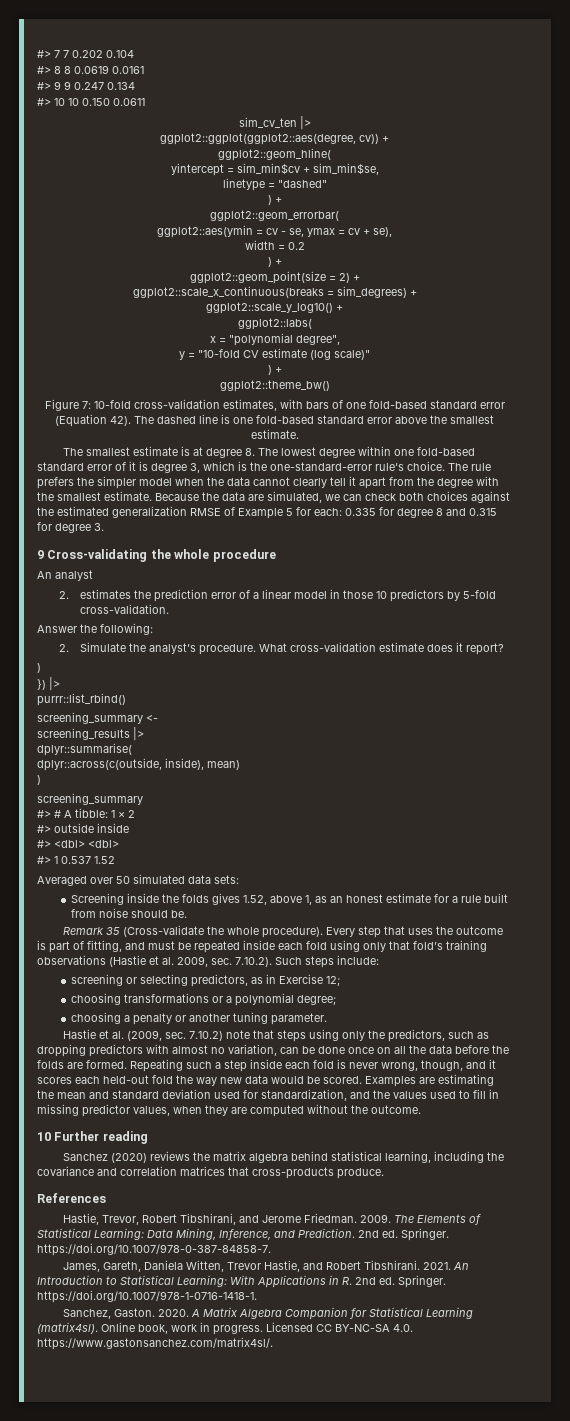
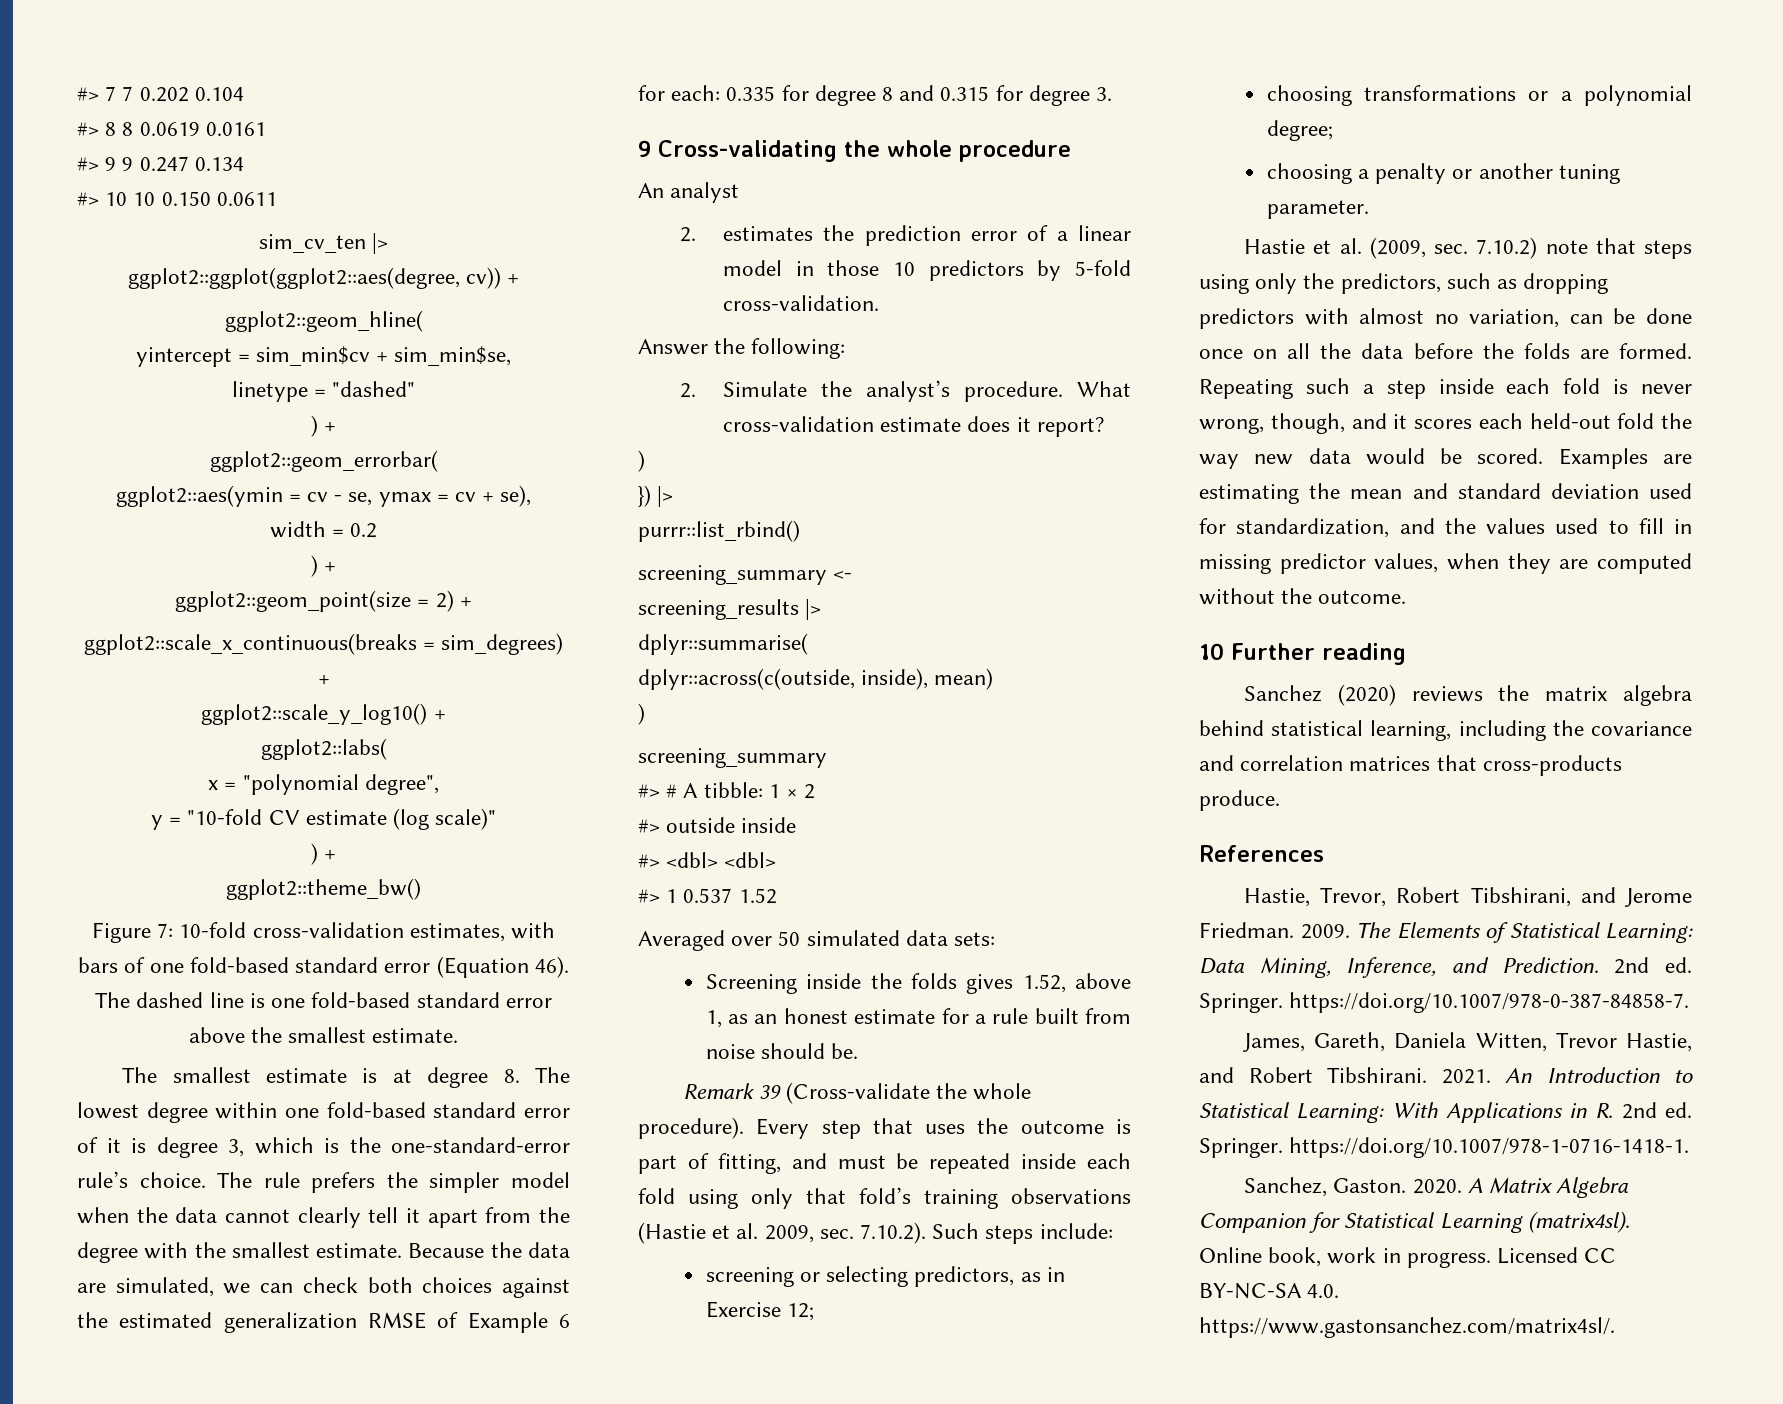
[110,416,131,426] 42). -> [534,956,569,978] 46).
[286,508,293,516] 5 -> [558,1314,570,1328] 6
[105,927,120,935] 35 -> [759,1085,782,1099] 39

